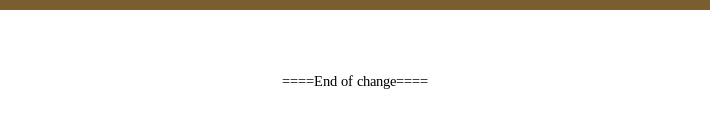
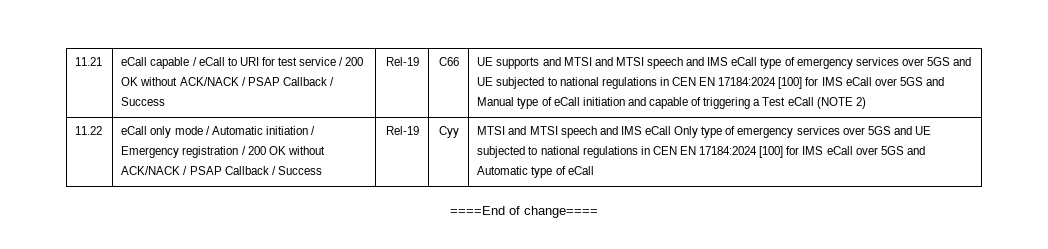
(282, 81) none -> [75,57,103,66] [121,57,364,69] [121,77,334,86] [121,97,166,106] [385,57,419,66] [438,57,459,66] [477,57,972,69] [477,77,944,89] [477,97,866,109] [75,126,103,135] [121,126,315,138] [121,146,325,158] [121,166,322,175] [385,126,419,135] [438,126,459,138] [477,126,931,138] [477,146,925,158] [477,166,594,178] 11.21 | eCall capable / eCall to URI for test service / 200 OK without ACK/NACK / PSAP Callback / Success | Rel-19 | C66 | UE supports and MTSI and MTSI speech and IMS eCall type of emergency services over 5GS and UE subjected to national regulations in CEN EN 17184:2024 [100] for IMS eCall over 5GS and Manual type of eCall initiation and capable of triggering a Test eCall (NOTE 2) // 11.22 | eCall only mode / Automatic initiation / Emergency registration / 200 OK without ACK/NACK / PSAP Callback / Success | Rel-19 | Cyy | MTSI and MTSI speech and IMS eCall Only type of emergency services over 5GS and UE subjected to national regulations in CEN EN 17184:2024 [100] for IMS eCall over 5GS and Automatic type of eCall //

